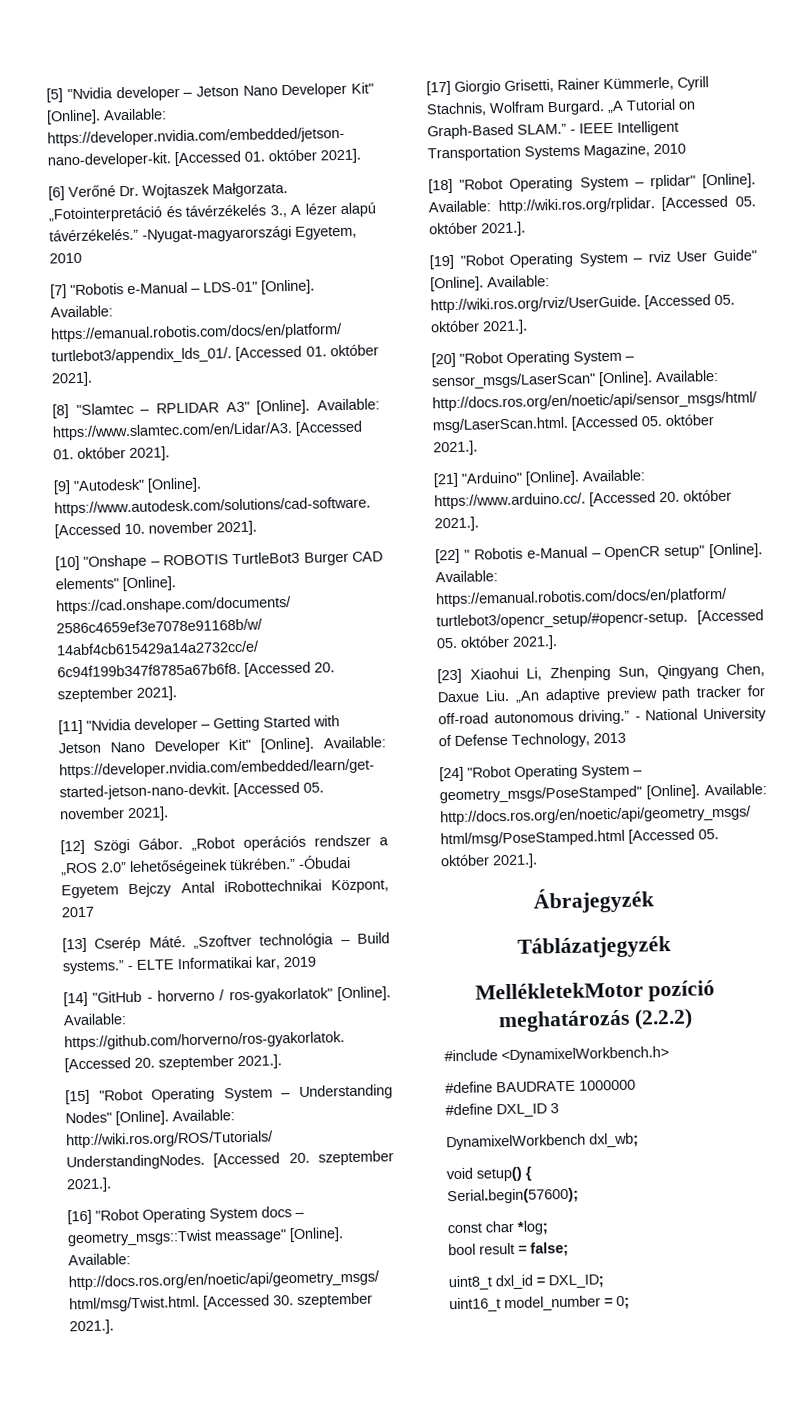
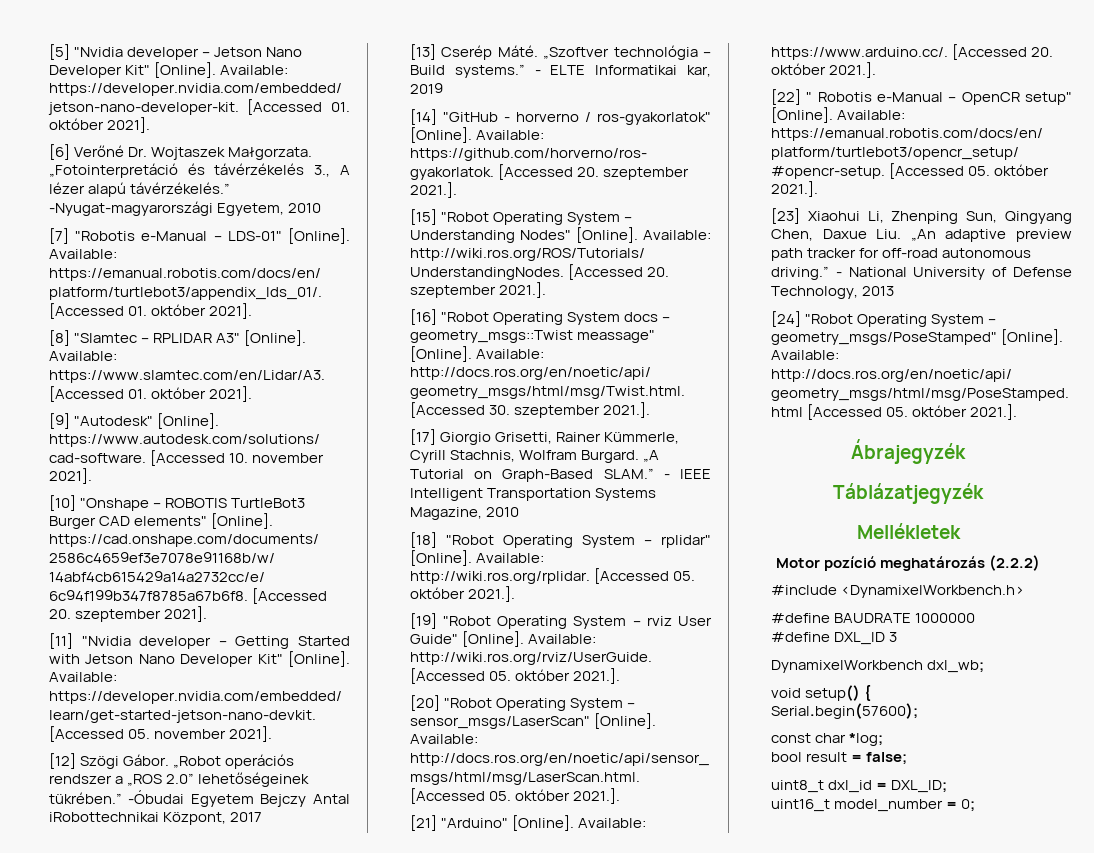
[474,981,644,1000] MellékletekMotor -> [856,523,961,539] [775,558,820,568] Mellékletek // Motor

